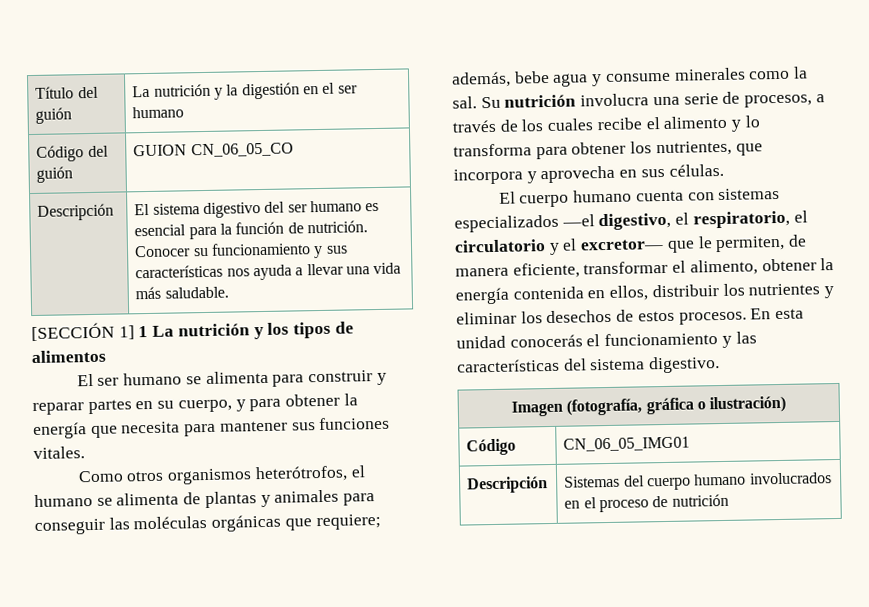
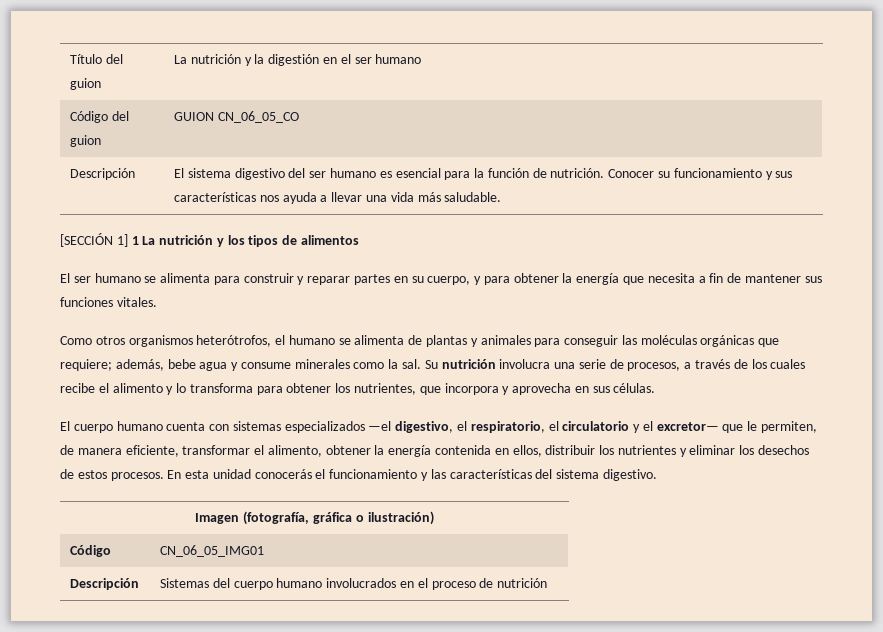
[35,107,73,124] guión -> [70,78,102,90] guion
[36,166,74,183] guión -> [70,135,102,147] guion
[184,423,217,437] para -> [698,273,742,283] a fin de

